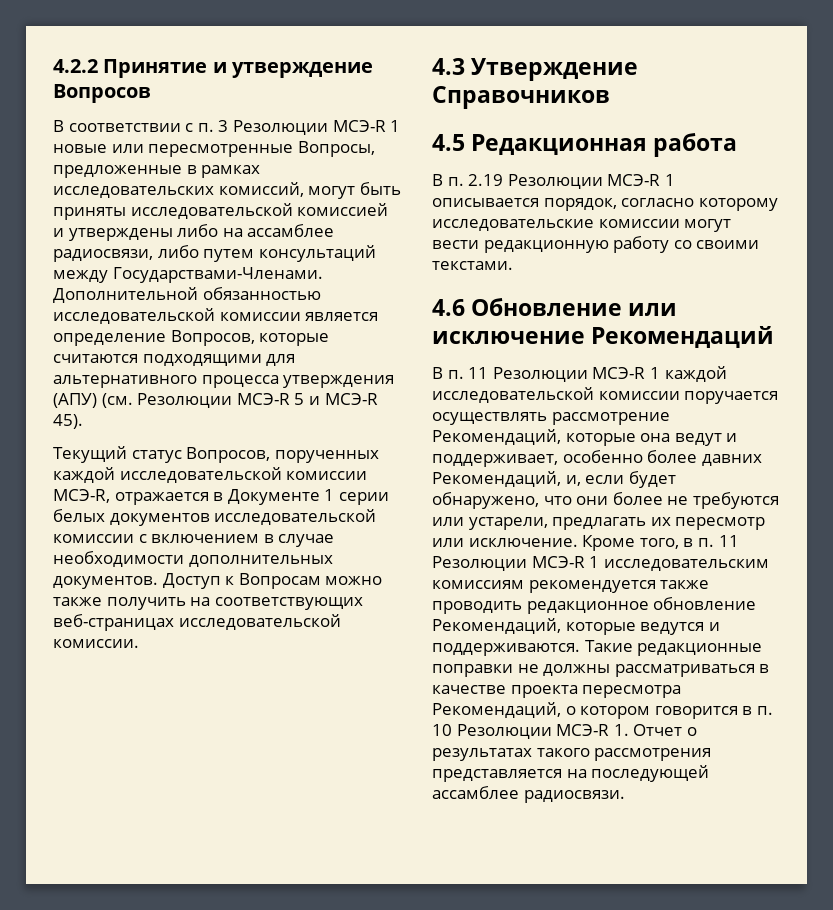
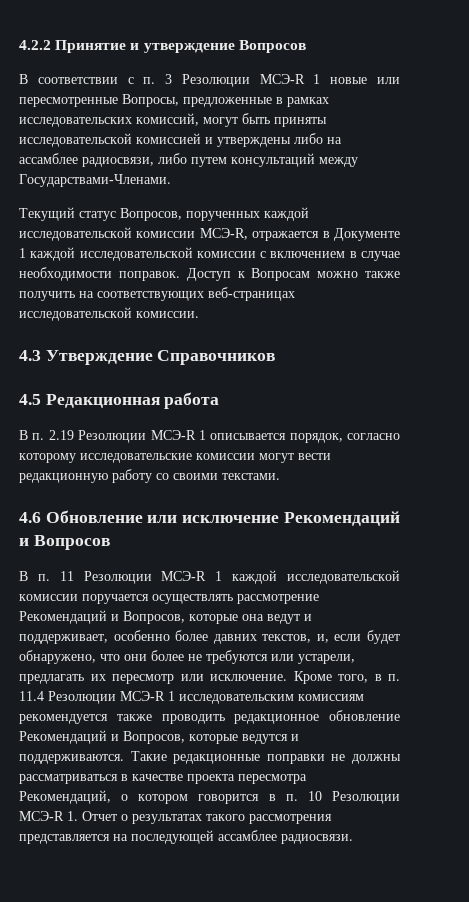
[53,287,321,303] [53,308,379,324] [53,330,330,346] [53,354,296,366] [53,375,395,388] [53,393,378,408] [53,414,83,429] Дополнительной обязанностью исследовательской комиссии является определение Вопросов, которые считаются подходящими для альтернативного процесса утверждения (АПУ) (см. Резолюции МСЭ-R 5 и МСЭ-R 45). -> (171, 180) none
[338,492,389,505] [53,509,210,526] серии белых документов -> [30,247,76,261] каждой
[188,555,333,567] [53,576,158,589] дополнительных документов. -> [118,271,180,281] поправок.
(775, 337) none -> [19,535,110,550] и Вопросов
[432,429,561,445] Рекомендаций, -> [19,610,185,624] Рекомендаций и Вопросов,
[432,471,561,487] Рекомендаций, -> [262,634,312,643] текстов,
[718,535,739,547] 11 -> [19,691,44,701] 11.4
[432,618,561,634] Рекомендаций, -> [19,730,185,744] Рекомендаций и Вопросов,

